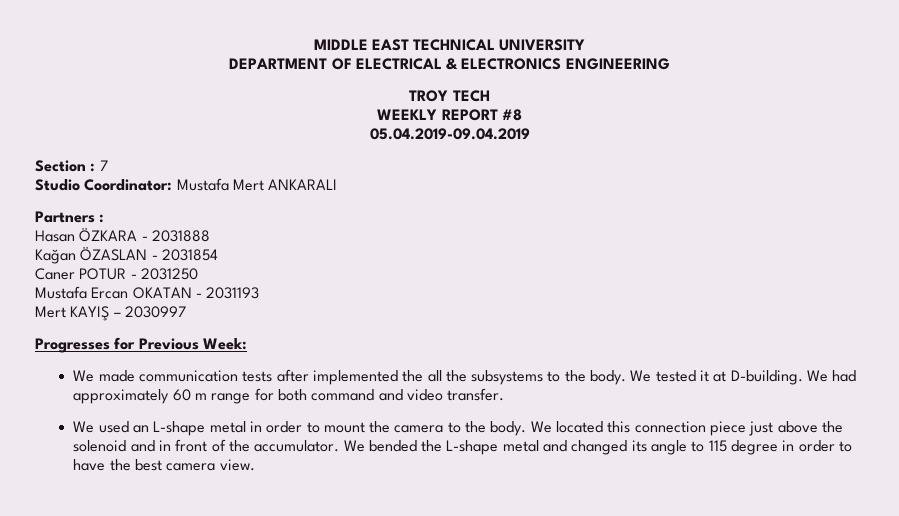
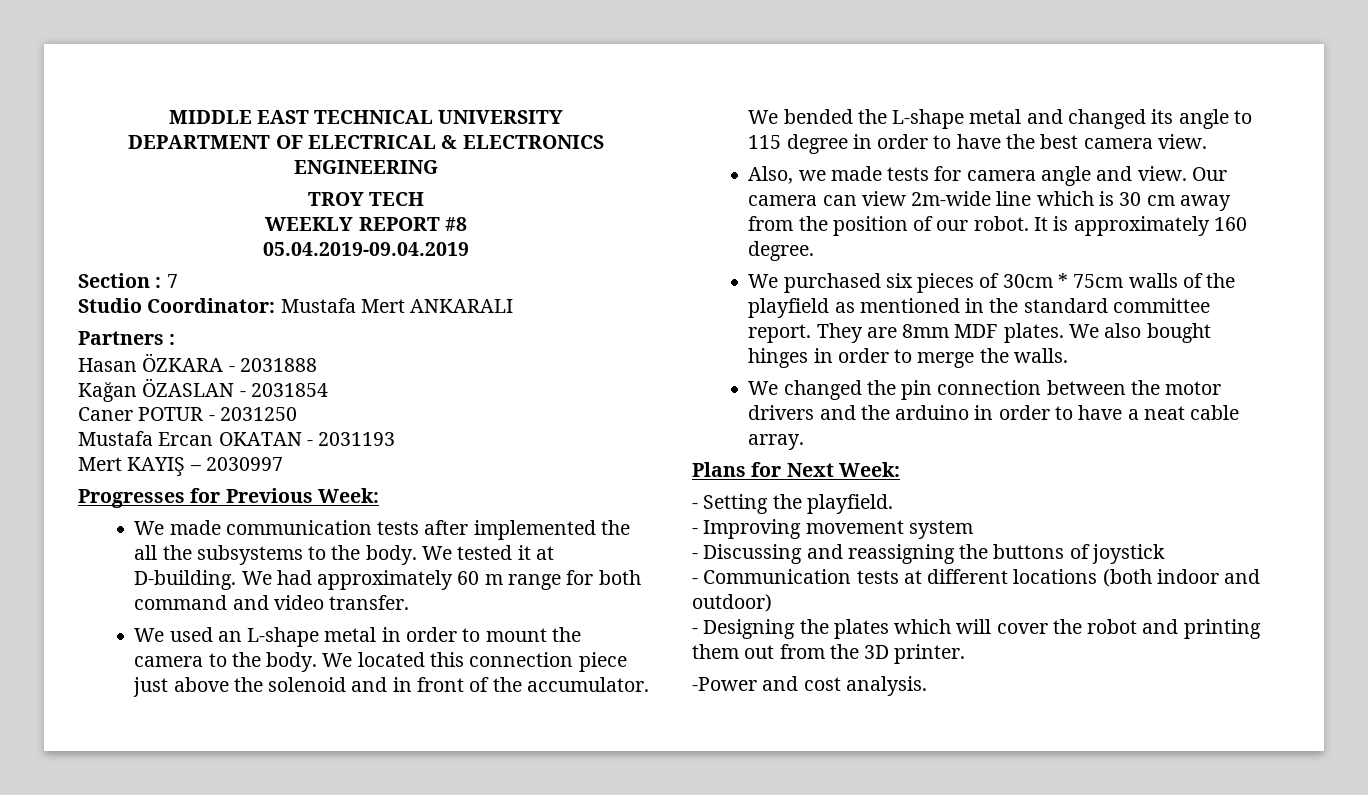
(255, 465) none -> [748,166,1227,186] [748,191,1231,211] [748,216,1247,236] [748,241,815,261] [748,273,1236,293] [748,298,1210,318] [748,323,1211,343] [748,348,1068,368] [748,380,1222,400] [748,405,1240,420] [748,434,805,450] [692,462,900,477] [692,494,893,514] [692,519,973,539] [692,544,1165,564] [692,569,1261,587] [692,594,772,612] [692,619,1261,639] [692,644,966,664] [692,676,927,696] // Also, we made tests for camera angle and view. Our camera can view 2m-wide line which is 30 cm away from the position of our robot. It is approximately 160 degree. // We purchased six pieces of 30cm * 75cm walls of the playfield as mentioned in the standard committee report. They are 8mm MDF plates. We also bought hinges in order to merge the walls. // We changed the pin connection between the motor drivers and the arduino in order to have a neat cable array. // Plans for Next Week: // - Setting the playfield. // - Improving movement system // - Discussing and reassigning the buttons of joystick // - Communication tests at different locations (both indoor and outdoor) // - Designing the plates which will cover the robot and printing them out from the 3D printer. // -Power and cost analysis.

